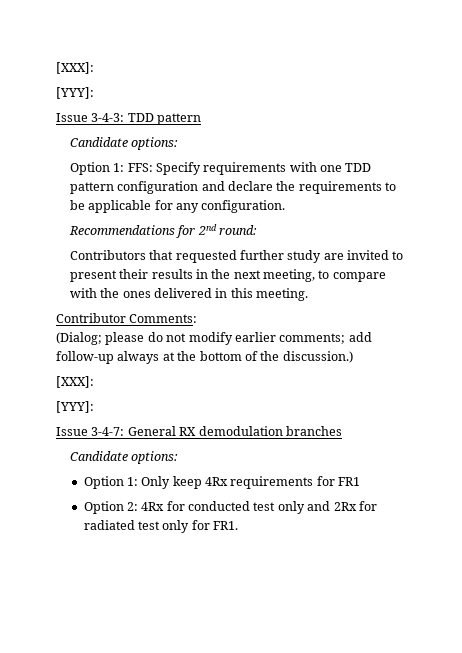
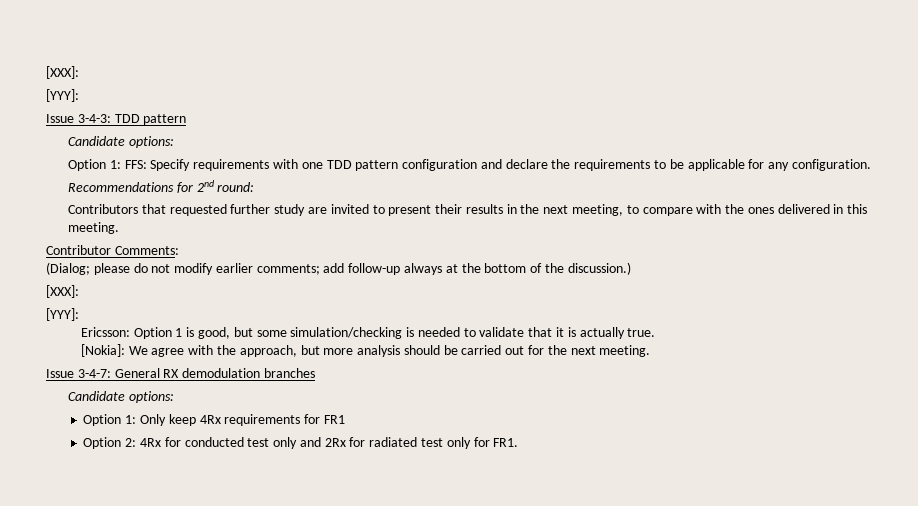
(94, 407) none -> [80,327,656,339] [80,344,651,357] // Ericsson: Option 1 is good, but some simulation/checking is needed to validate that it is actually true. // [Nokia]: We agree with the approach, but more analysis should be carried out for the next meeting.

